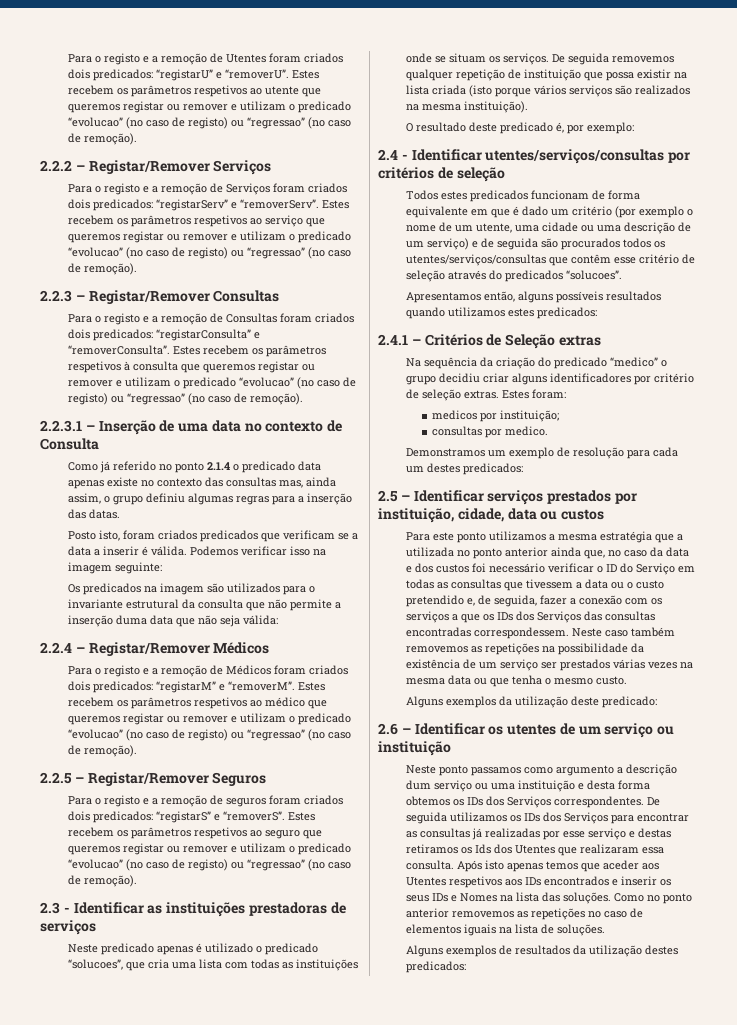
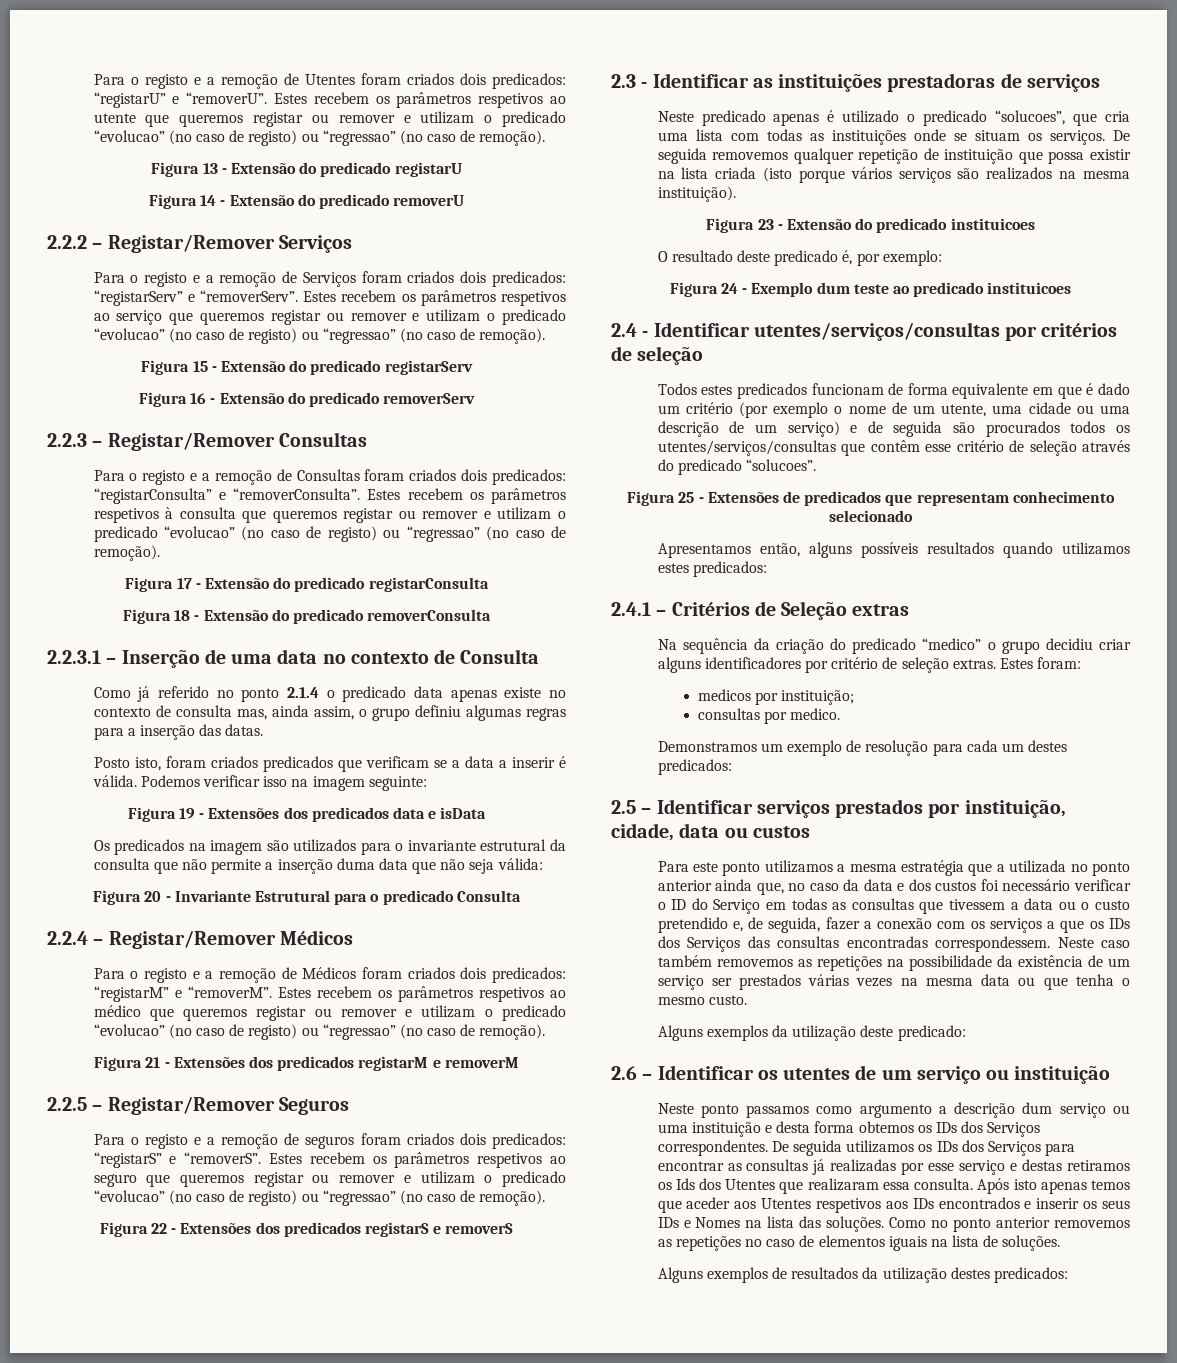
(138, 139) none -> [151,162,462,177] [148,194,465,209] // Figura 13 - Extensão do predicado registarU // Figura 14 - Extensão do predicado removerU
(138, 269) none -> [141,360,473,375] [138,392,476,407] // Figura 15 - Extensão do predicado registarServ // Figura 16 - Extensão do predicado removerServ
(304, 399) none -> [125,577,489,592] [122,609,492,624] // Figura 17 - Extensão do predicado registarConsulta // Figura 18 - Extensão do predicado removerConsulta
[205,477,277,487] das consultas -> [155,705,232,717] de consulta
(163, 568) none -> [127,807,487,822] // Figura 19 - Extensões dos predicados data e isData
(279, 620) none -> [93,890,521,905] // Figura 20 - Invariante Estrutural para o predicado Consulta
(138, 751) none -> [94,1056,519,1071] // Figura 21 - Extensões dos predicados registarM e removerM
(138, 881) none -> [99,1222,514,1237] // Figura 22 - Extensões dos predicados registarS e removerS
(529, 107) none -> [706,218,1035,233] // Figura 23 - Extensão do predicado instituicoes
(635, 128) none -> [669,282,1072,297] // Figura 24 - Exemplo dum teste ao predicado instituicoes
[505,270,623,282] predicados “solucoes”. -> [677,459,816,475] [627,491,1115,506] [829,510,913,522] predicado “solucoes”. // Figura 25 - Extensões de predicados que representam conhecimento selecionado

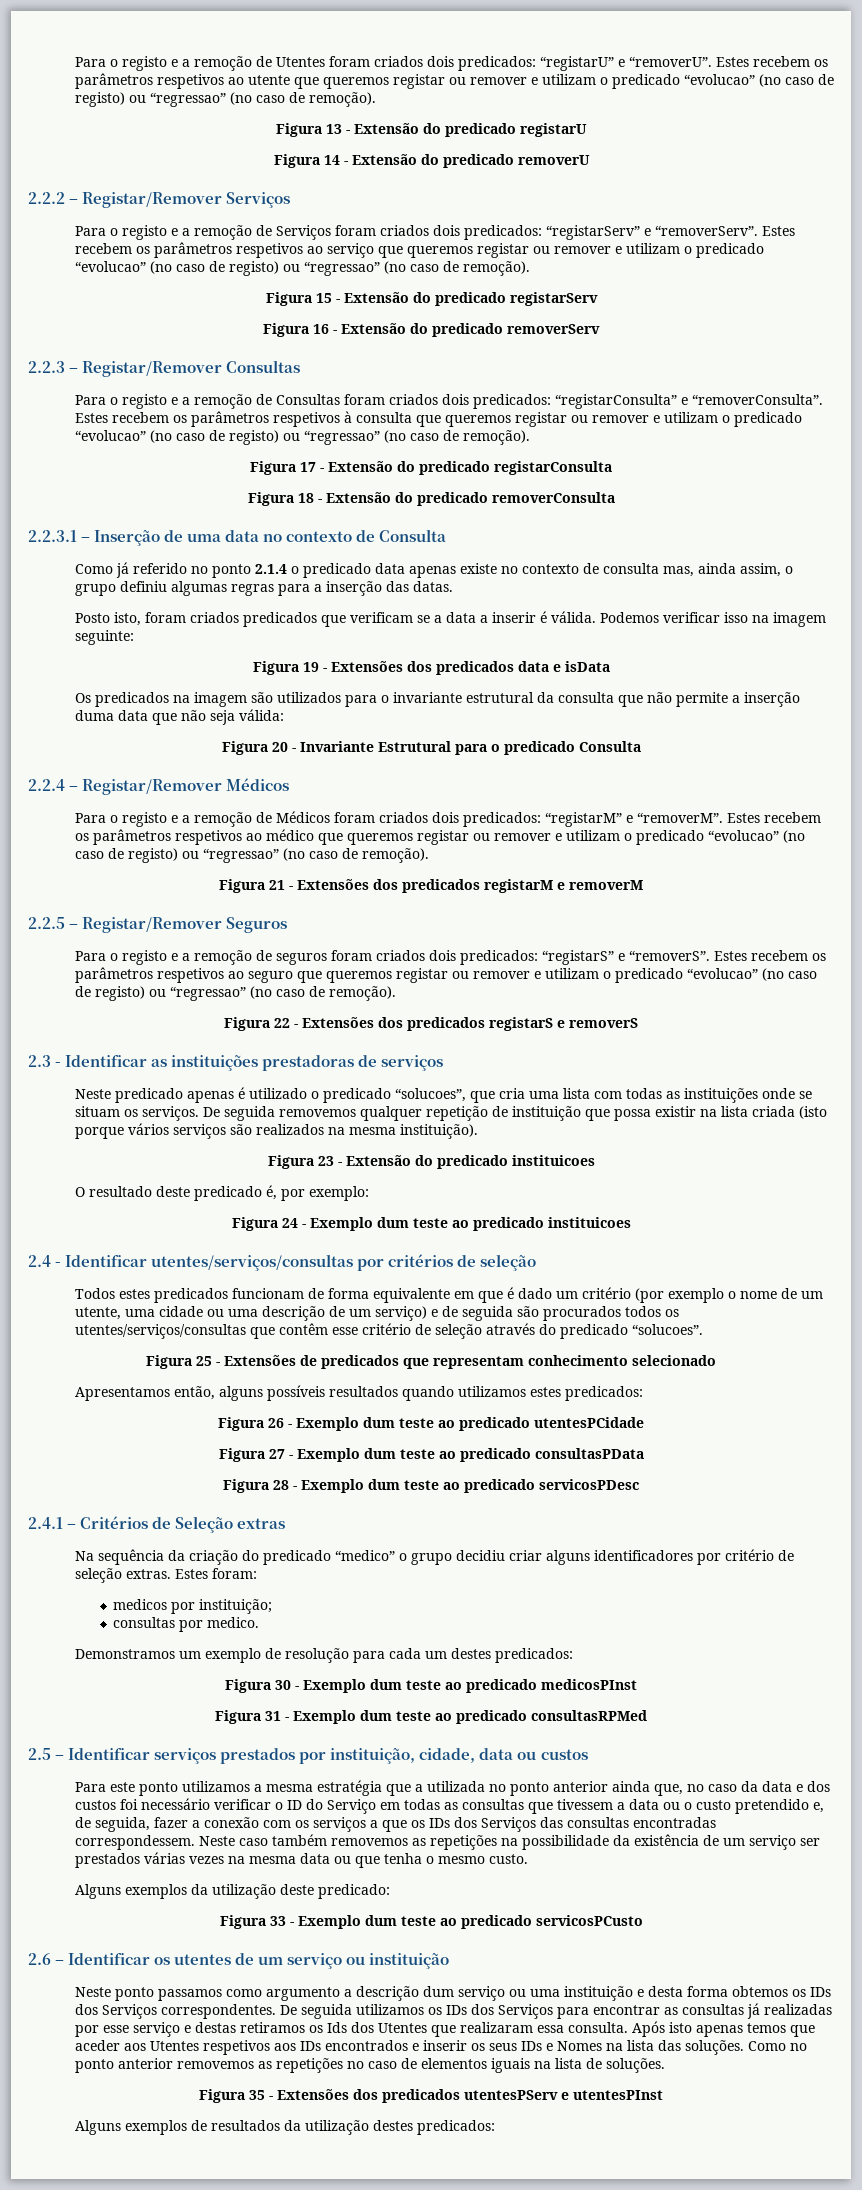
(767, 569) none -> [218,1417,644,1431] [218,1448,644,1462] [223,1479,639,1493] // Figura 26 - Exemplo dum teste ao predicado utentesPCidade // Figura 27 - Exemplo dum teste ao predicado consultasPData // Figura 28 - Exemplo dum teste ao predicado servicosPDesc
(732, 767) none -> [225,1679,637,1693] [215,1710,647,1724] // Figura 30 - Exemplo dum teste ao predicado medicosPInst // Figura 31 - Exemplo dum teste ao predicado consultasRPMed
(966, 1033) none -> [219,1915,643,1929] // Figura 33 - Exemplo dum teste ao predicado servicosPCusto
(1061, 1243) none -> [199,2089,663,2103] // Figura 35 - Extensões dos predicados utentesPServ e utentesPInst

